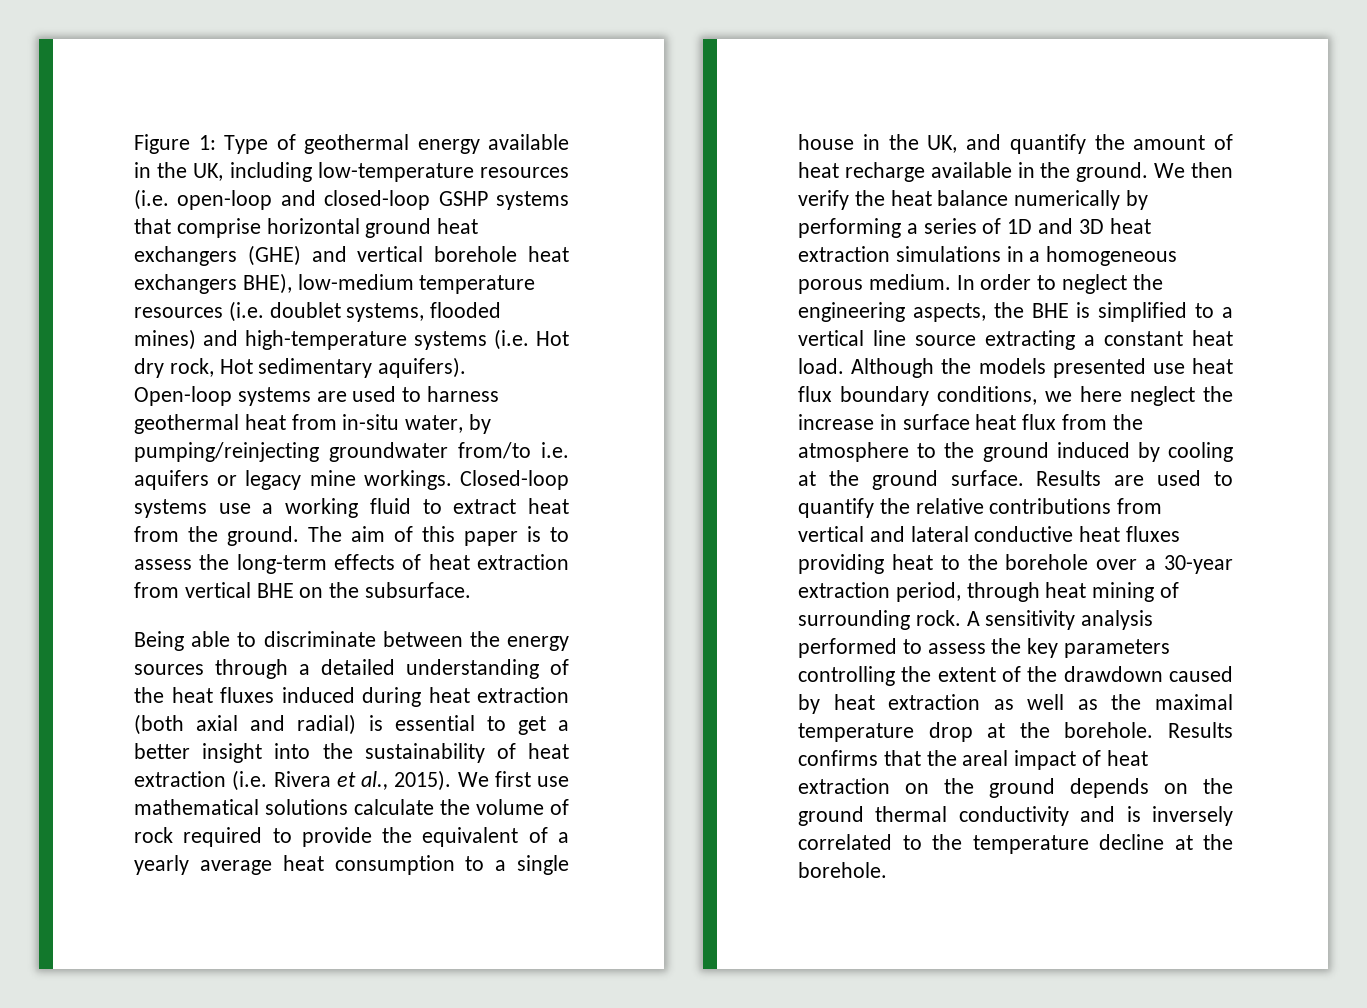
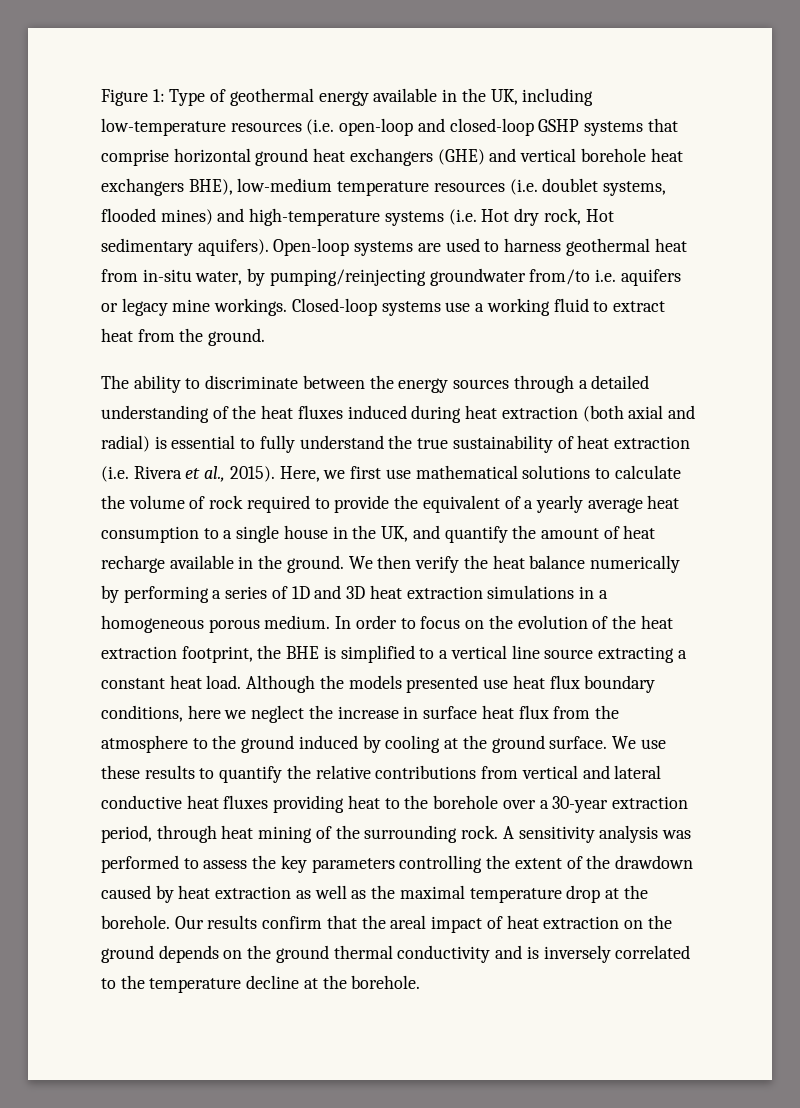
[308,526,569,546] [134,554,569,574] [134,582,472,598] [134,631,231,651] The aim of this paper is to assess the long-term effects of heat extraction from vertical BHE on the subsurface. // Being able -> [101,375,181,393] // The ability
[517,716,569,735] [134,743,353,763] get a better insight into the -> [259,435,449,453] fully understand the true
[457,772,489,787] We -> [279,466,346,482] Here, we
(348, 807) none -> [594,468,610,479] to
[1062,274,1163,294] [798,302,986,322] neglect the engineering aspects, -> [420,615,673,629] [101,646,253,663] focus on the evolution of the heat extraction footprint,
[1045,386,1122,402] we here -> [187,705,247,719] here we
[1036,470,1202,486] Results are used -> [611,736,666,749] [101,765,195,779] We use these results
(1180, 590) none -> [335,825,360,839] the
(1154, 620) none -> [661,830,691,839] was
[1168,722,1233,738] [798,750,878,766] Results confirms -> [174,915,323,929] Our results confirm

